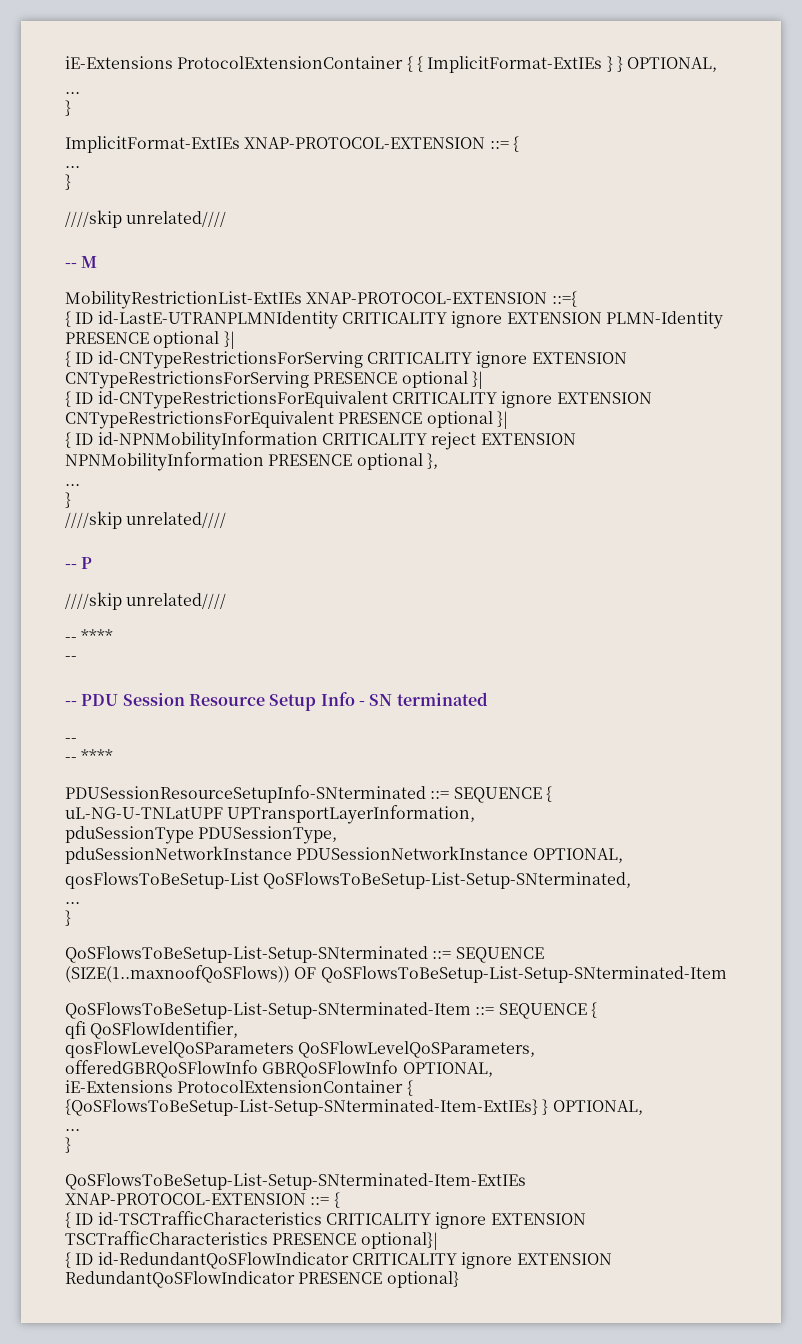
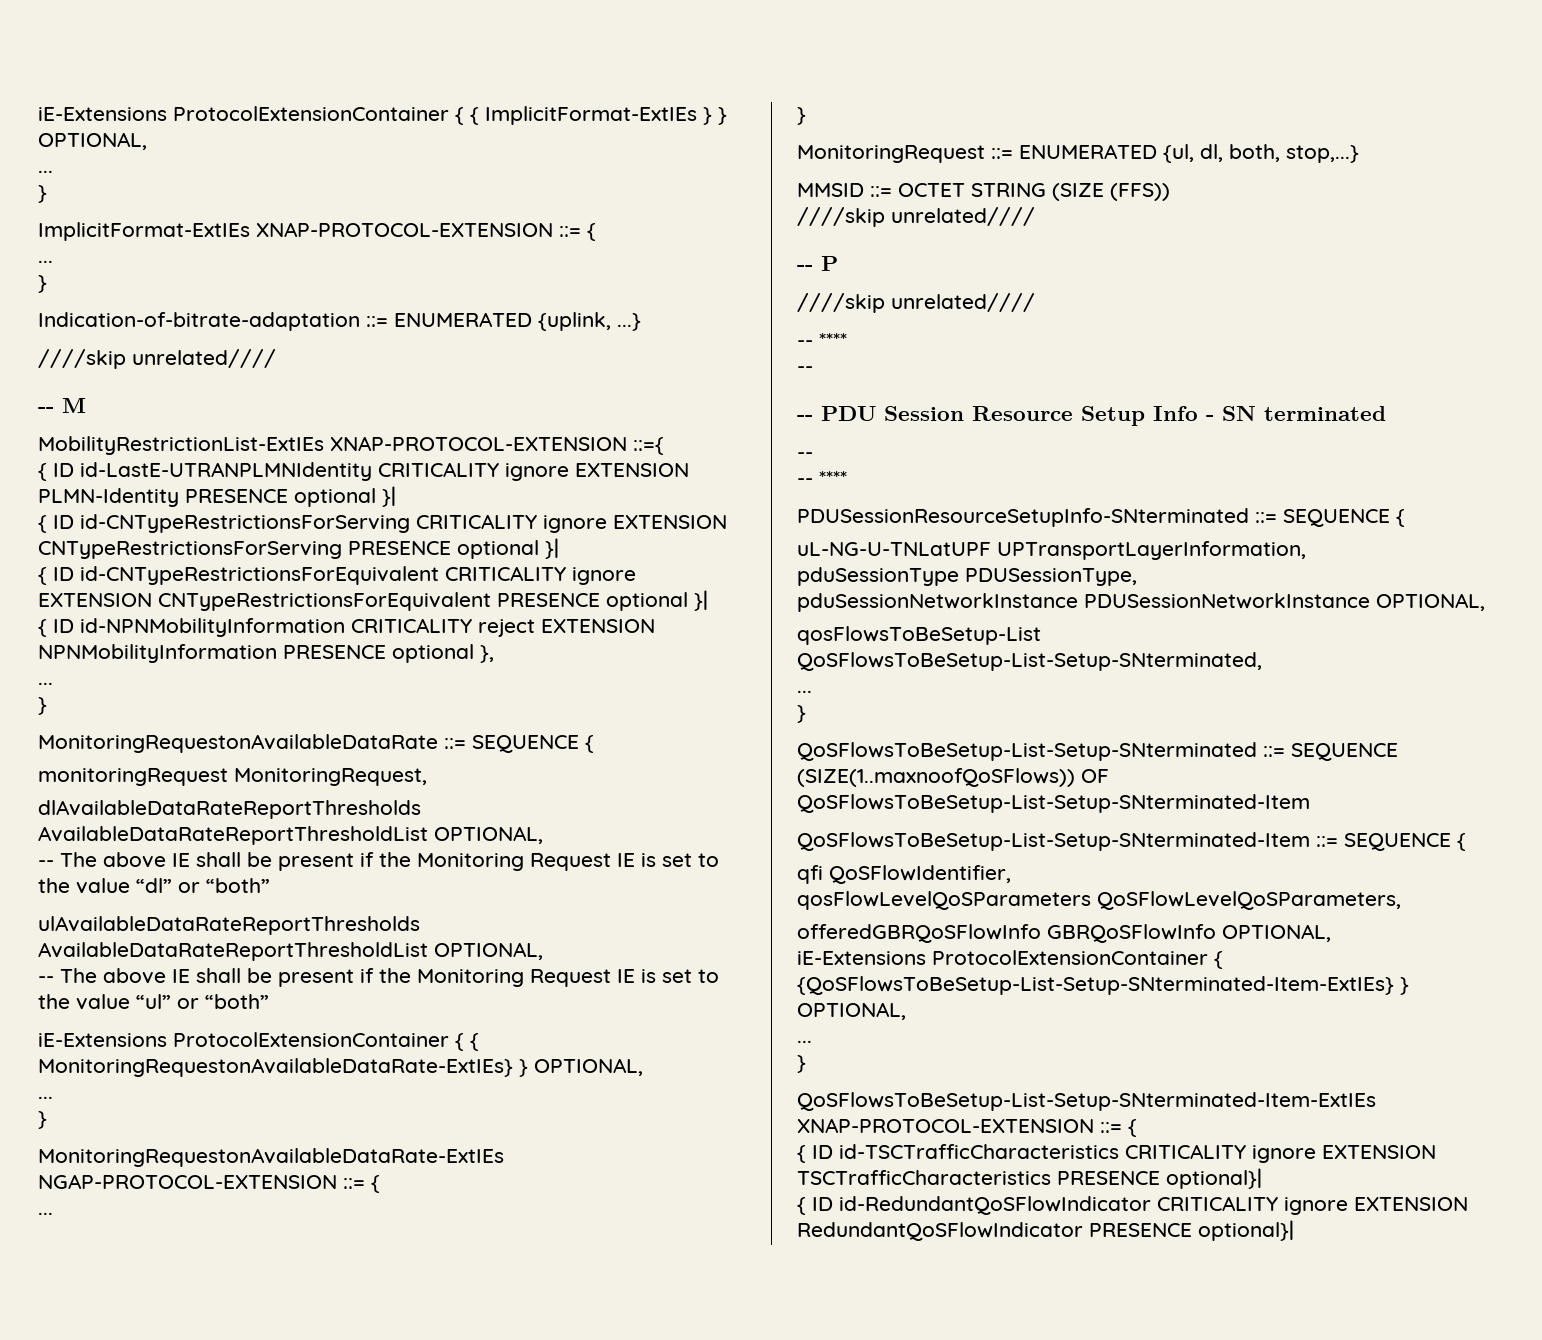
(71, 182) none -> [38,312,641,331] // Indication-of-bitrate-adaptation ::= ENUMERATED {uplink, ...}
(71, 500) none -> [38,734,594,753] [38,768,427,786] [38,800,421,819] [38,826,543,845] [38,852,719,871] [38,878,270,894] [38,916,420,935] [38,942,543,961] [38,968,719,987] [38,994,269,1010] [38,1032,479,1051] [38,1058,643,1077] [38,1096,53,1099] [38,1111,47,1129] [38,1148,504,1167] [38,1174,380,1193] [38,1212,53,1215] [797,107,806,125] [797,144,1359,163] [797,183,1170,201] // MonitoringRequestonAvailableDataRate ::= SEQUENCE { // monitoringRequest MonitoringRequest, // dlAvailableDataRateReportThresholds AvailableDataRateReportThresholdList OPTIONAL, // -- The above IE shall be present if the Monitoring Request IE is set to the value “dl” or “both” // ulAvailableDataRateReportThresholds AvailableDataRateReportThresholdList OPTIONAL, // -- The above IE shall be present if the Monitoring Request IE is set to the value “ul” or “both” // iE-Extensions ProtocolExtensionContainer { { MonitoringRequestonAvailableDataRate-ExtIEs} } OPTIONAL, // ... // } // MonitoringRequestonAvailableDataRate-ExtIEs NGAP-PROTOCOL-EXTENSION ::= { // ... // } // MonitoringRequest ::= ENUMERATED {ul, dl, both, stop,...} // MMSID ::= OCTET STRING (SIZE (FFS))
[386,1271,459,1288] optional} -> [1198,1220,1294,1241] optional}|

